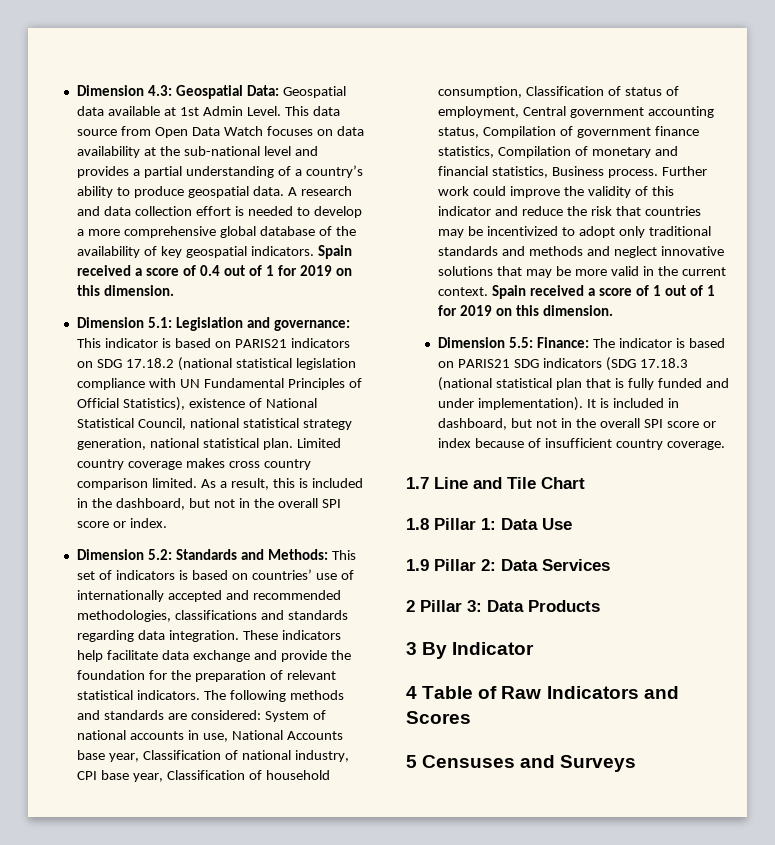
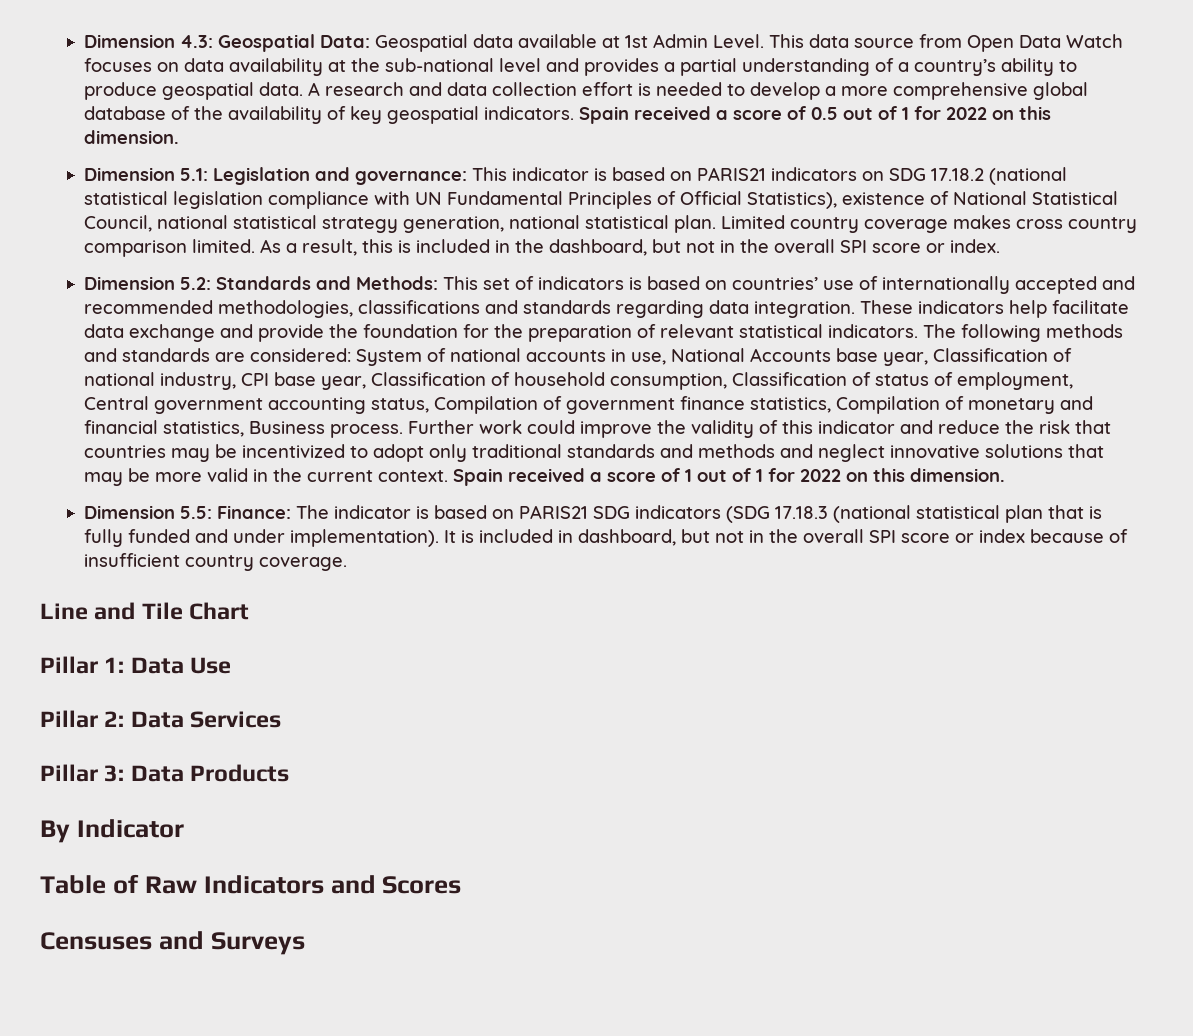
[200,265,332,276] 0.4 out of 1 for 2019 -> [810,106,987,120] 0.5 out of 1 for 2022
[460,305,493,316] 2019 -> [799,469,841,482] 2022
[406,477,429,489] 1.7 -> (347, 564) none
[406,518,429,530] 1.8 -> (250, 611) none
[406,559,429,571] 1.9 -> (232, 665) none
[406,600,415,612] 2 -> (282, 719) none
[406,642,417,655] 3 -> (290, 773) none
[406,686,417,699] 4 -> (184, 828) none
[406,755,417,768] 5 -> (462, 885) none

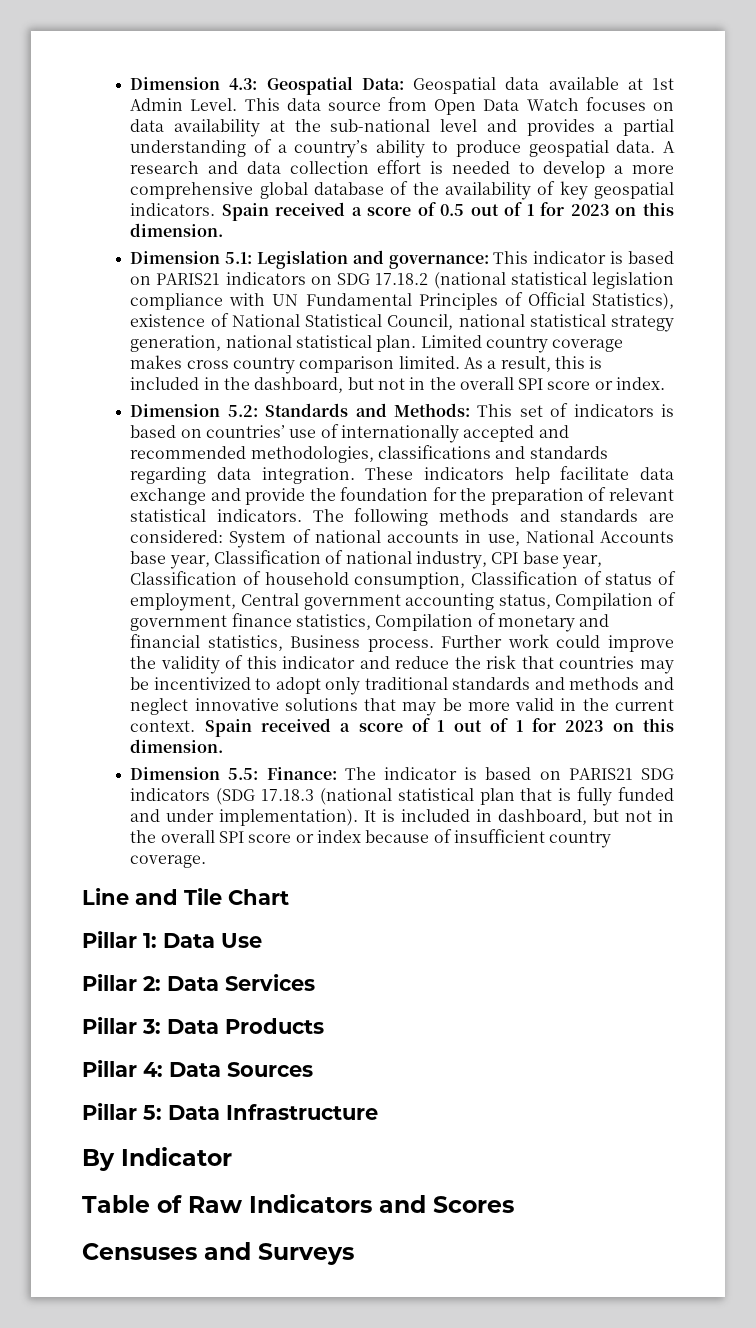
[945,107,987,120] 2022 -> [570,204,609,216] 2023
[799,469,841,482] 2022 -> [565,720,604,732] 2023
(290, 773) none -> [82,1060,313,1077] [82,1103,378,1120] // Pillar 4: Data Sources // Pillar 5: Data Infrastructure

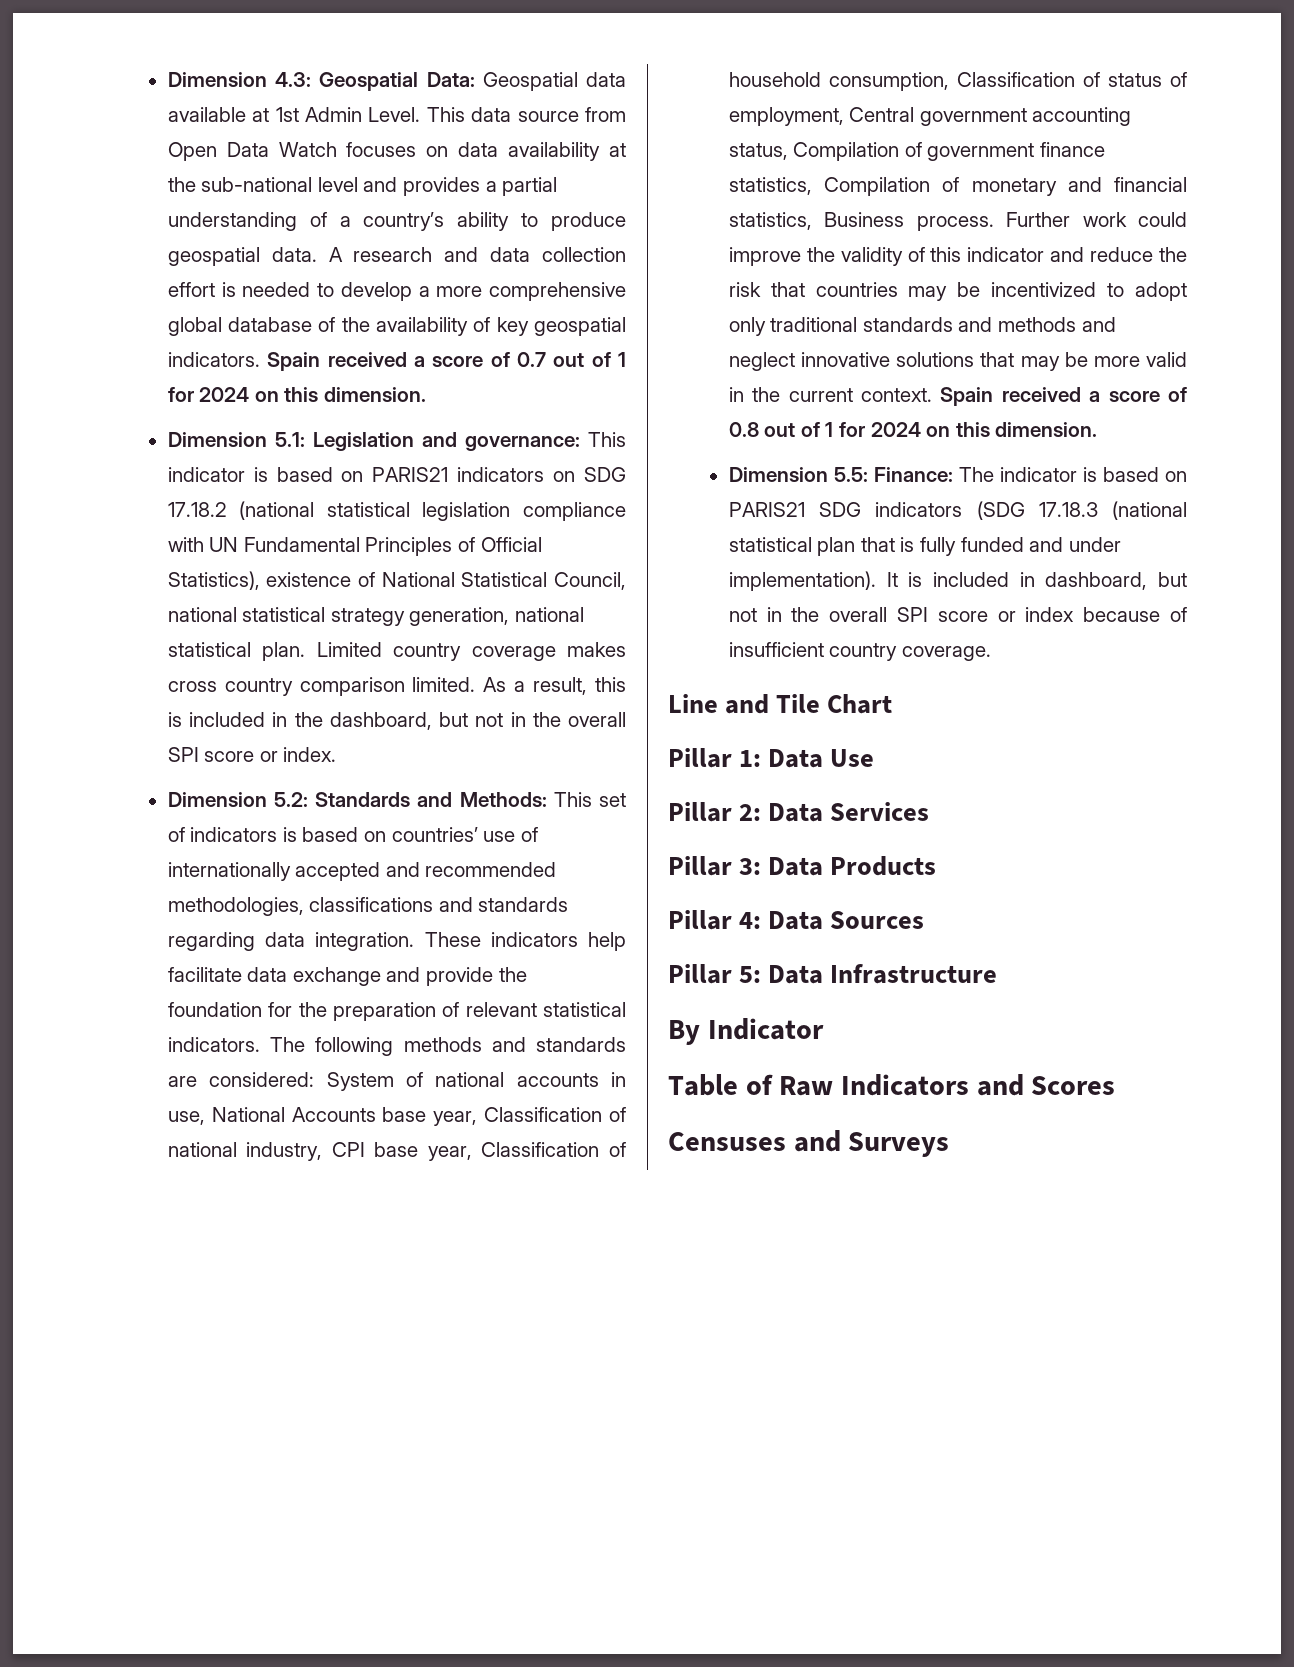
[440,202,609,216] 0.5 out of 1 for 2023 -> [516,352,626,367] [167,387,250,402] 0.7 out of 1 for 2024
[437,718,604,732] 1 out of 1 for 2023 -> [728,422,921,437] 0.8 out of 1 for 2024

